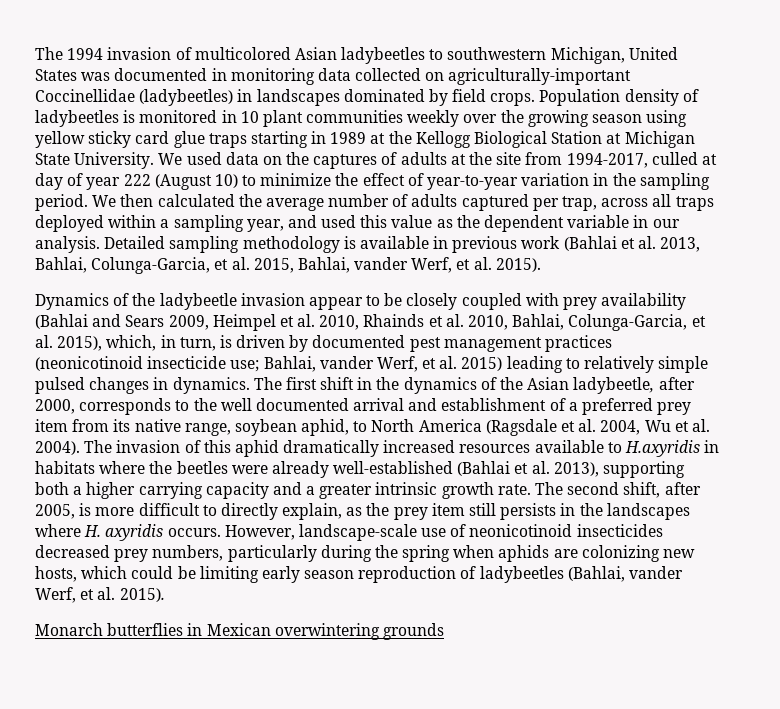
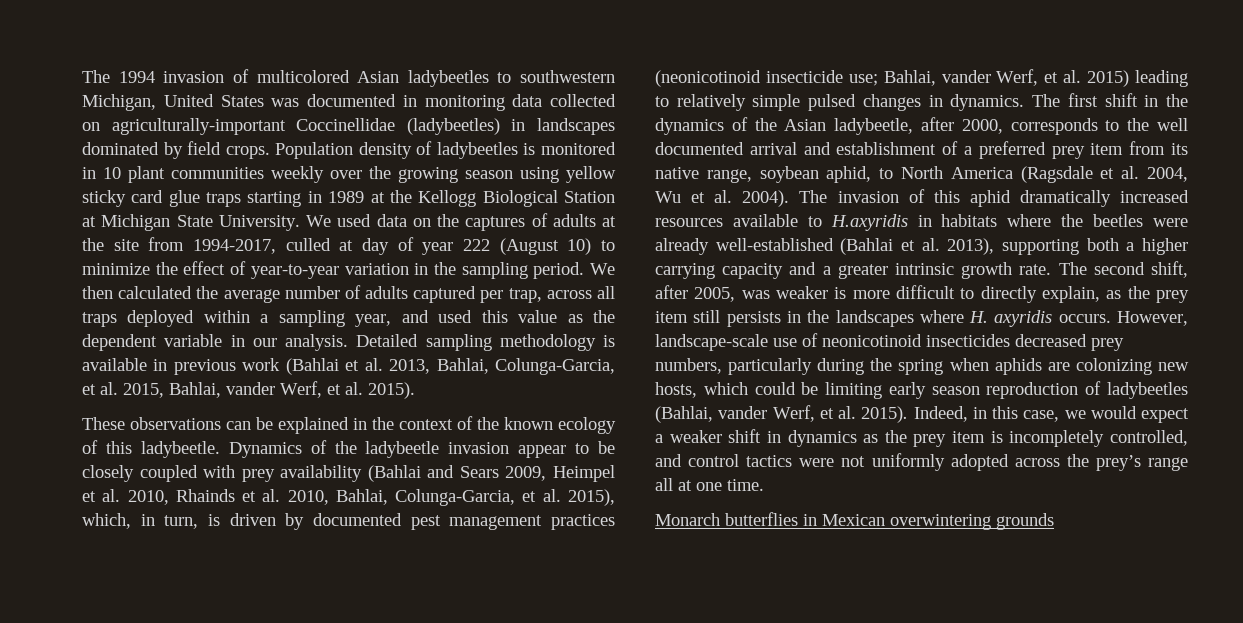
(541, 265) none -> [82,416,616,434] [82,440,220,458] These observations can be explained in the context of the known ecology of this ladybeetle.
(75, 511) none -> [741,286,828,299] was weaker
(165, 595) none -> [913,406,1189,423] [655,429,1188,447] [655,453,1188,471] [655,478,764,491] Indeed, in this case, we would expect a weaker shift in dynamics as the prey item is incompletely controlled, and control tactics were not uniformly adopted across the prey’s range all at one time.

